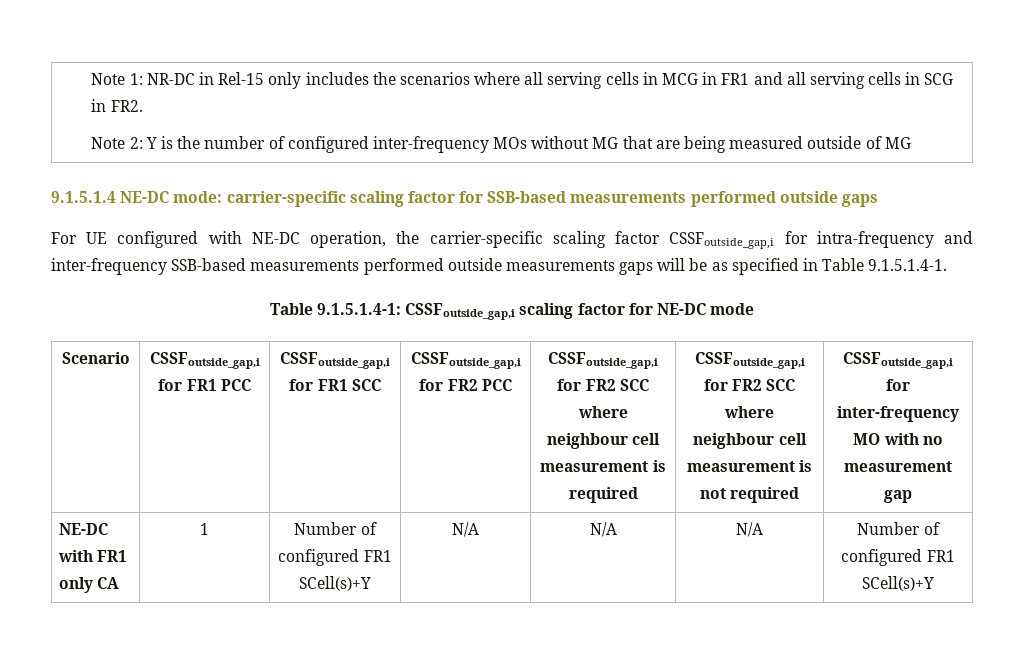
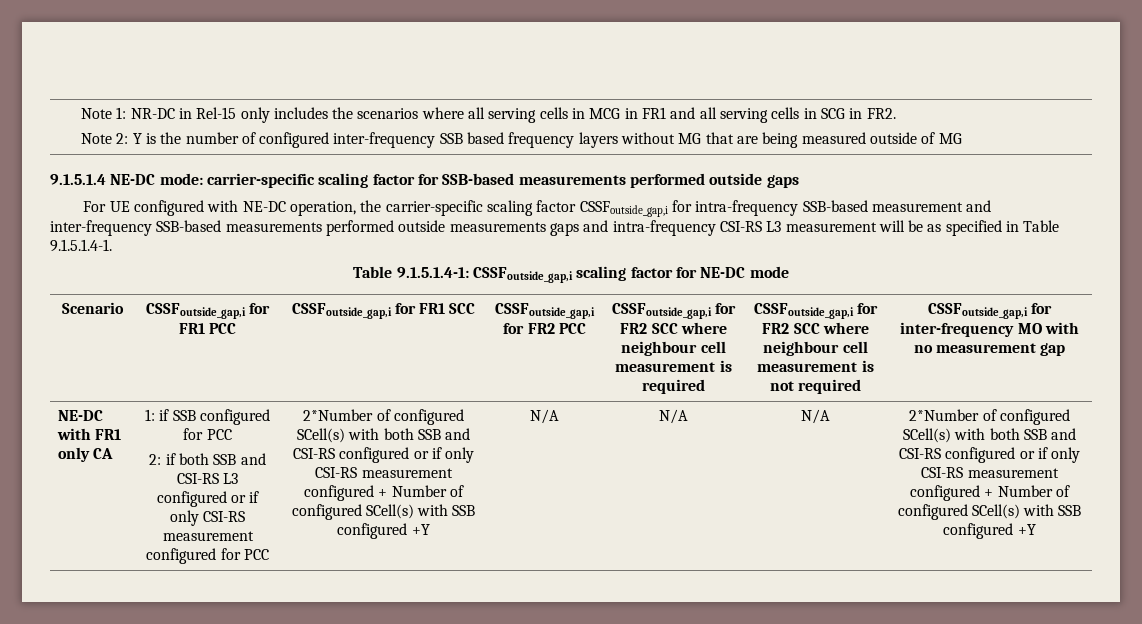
[493,137,528,149] MOs -> [439,132,618,148] SSB based frequency layers
(934, 239) none -> [802,200,963,212] SSB-based measurement
(654, 268) none -> [583,220,877,236] and intra-frequency CSI-RS L3 measurement
[200,523,209,535] [294,522,377,535] [278,549,392,566] [299,576,371,591] [452,522,479,537] [589,522,617,537] [736,522,763,537] [857,522,940,535] [841,549,955,566] [862,576,934,591] 1 | Number of configured FR1 SCell(s)+Y | N/A | N/A | N/A | Number of configured FR1 SCell(s)+Y -> [145,409,270,425] [183,428,232,440] [149,453,266,465] [176,473,239,484] [156,491,260,507] [169,510,246,526] [162,531,254,541] [146,548,269,564] [303,409,464,425] [296,428,471,443] [292,447,475,463] [315,467,453,478] [304,485,464,501] [291,504,476,520] [337,523,430,539] [530,409,559,424] [659,409,688,424] [801,409,830,424] [909,409,1070,425] [902,428,1077,443] [898,447,1081,463] [921,467,1059,478] [910,485,1070,501] [897,504,1082,520] [943,523,1036,539] 1: if SSB configured for PCC // 2: if both SSB and CSI-RS L3 configured or if only CSI-RS measurement configured for PCC | 2*Number of configured SCell(s) with both SSB and CSI-RS configured or if only CSI-RS measurement configured + Number of configured SCell(s) with SSB configured +Y | N/A | N/A | N/A | 2*Number of configured SCell(s) with both SSB and CSI-RS configured or if only CSI-RS measurement configured + Number of configured SCell(s) with SSB configured +Y

